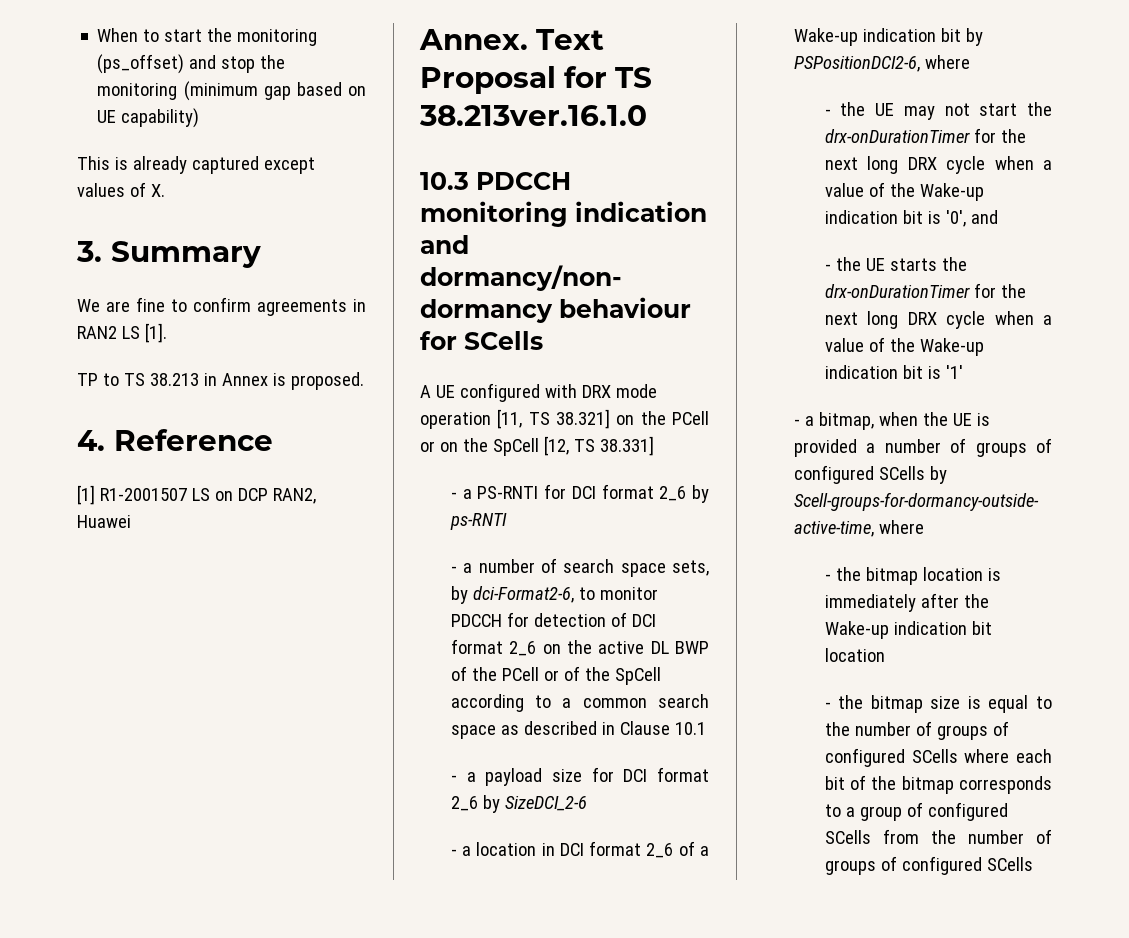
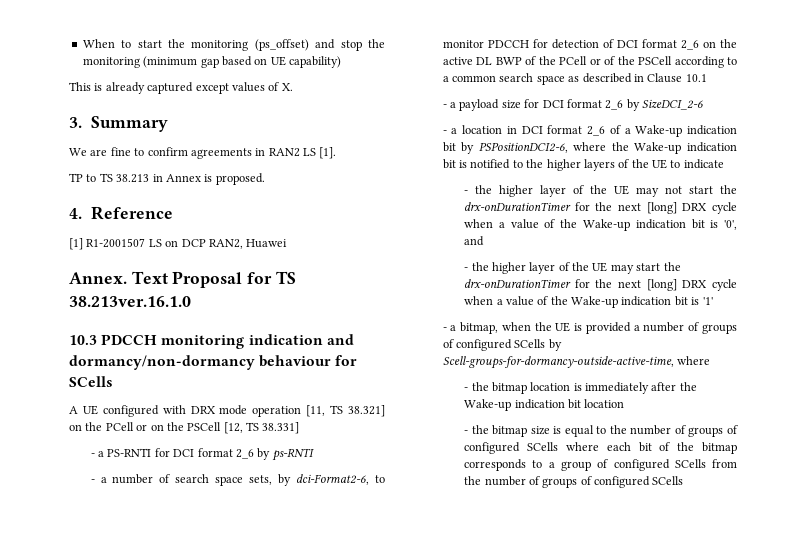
[492,438,539,456] SpCell -> [187,422,222,431] PSCell
[614,667,661,685] SpCell -> [638,56,673,65] PSCell
[824,109,831,116] // - -> [611,142,737,154] [442,159,724,171] [464,185,585,197] the Wake-up indication bit is notified to the higher layers of the UE to indicate // - the higher layer of
[867,156,899,174] long -> [646,202,677,214] [long]
[865,257,967,271] [824,283,1026,298] [824,311,899,329] UE starts the drx-onDurationTimer for the next long -> [491,262,681,274] [464,279,677,291] higher layer of the UE may start the drx-onDurationTimer for the next [long]

